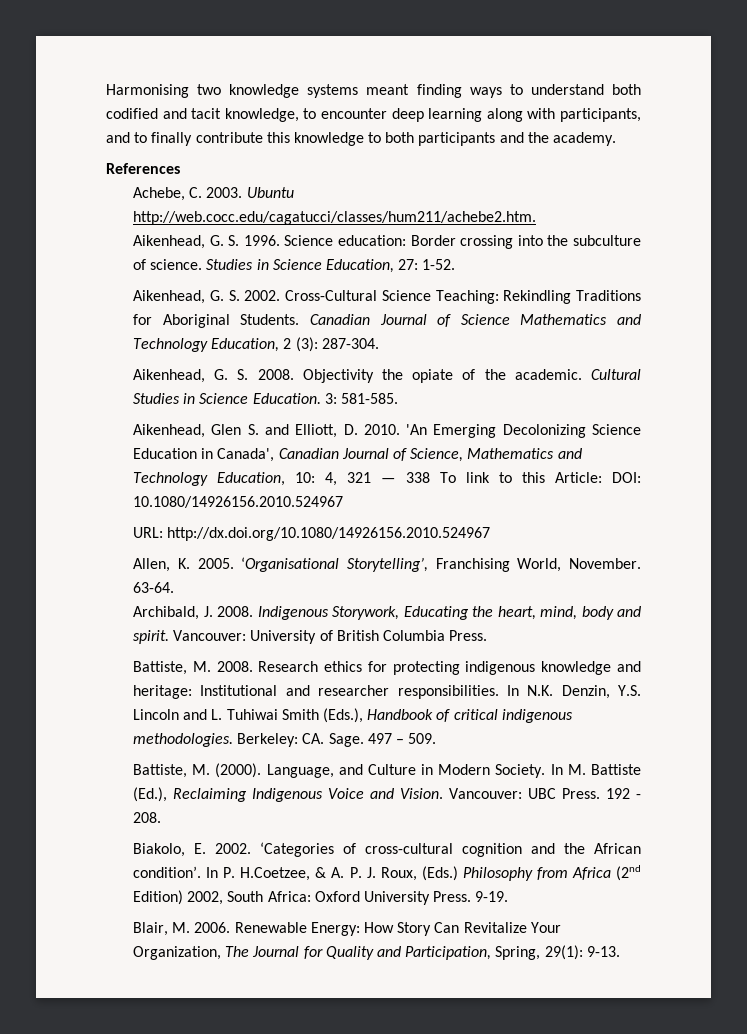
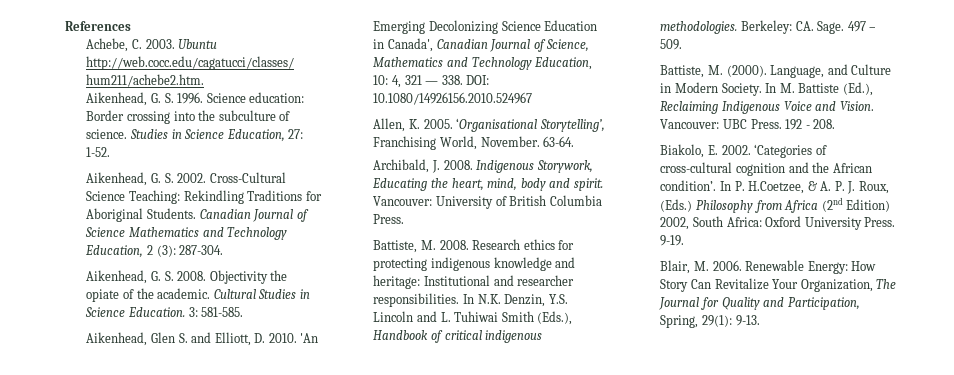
[106,84,641,98] [106,108,642,122] [106,132,617,146] Harmonising two knowledge systems meant finding ways to understand both codified and tacit knowledge, to encounter deep learning along with participants, and to finally contribute this knowledge to both participants and the academy. // -> (65, 26) none
[405,472,602,483] 338 To link to this Article: -> [441,75,463,85] 338.
[133,527,491,541] // URL: http://dx.doi.org/10.1080/14926156.2010.524967 -> (533, 98) none

